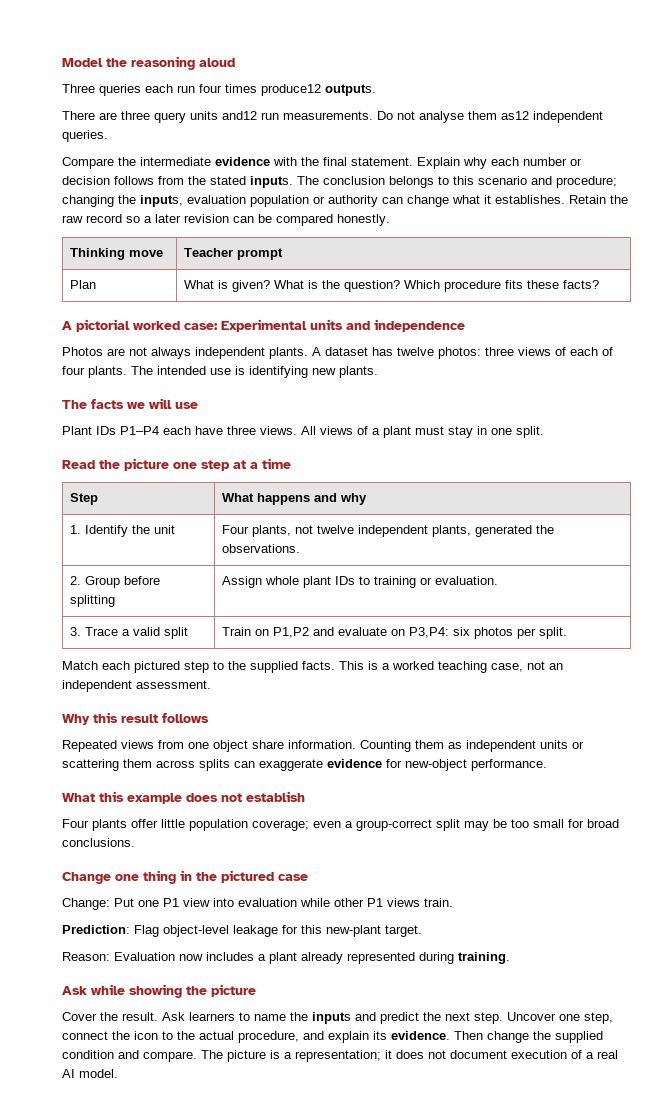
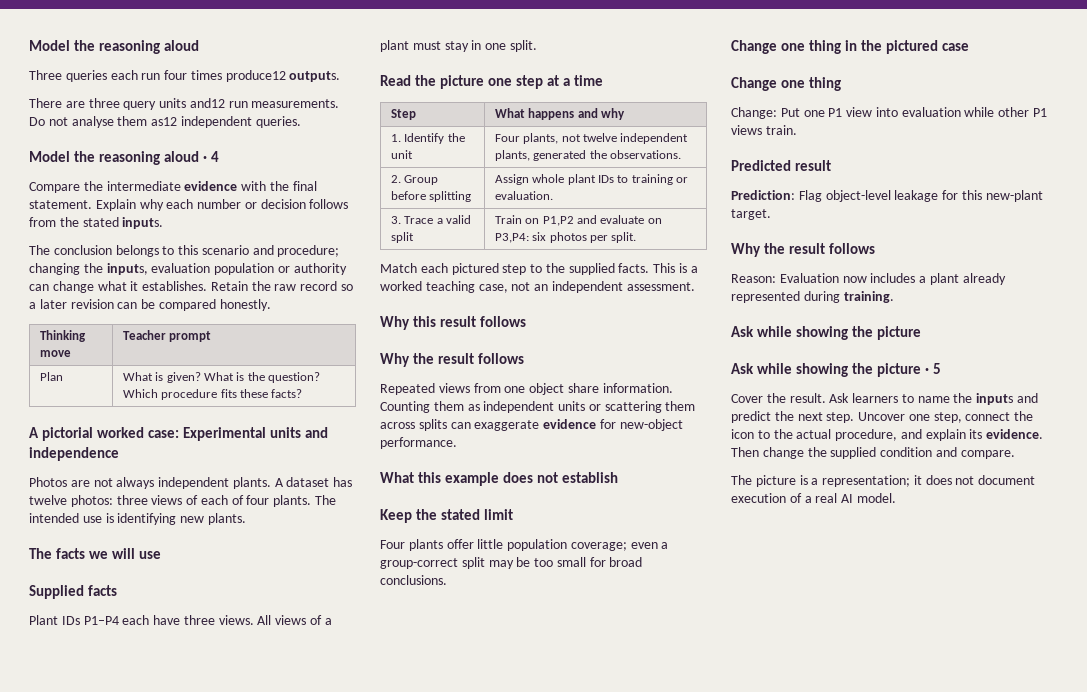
(108, 136) none -> [29,151,220,165] // Model the reasoning aloud · 4
(293, 182) none -> (164, 223) //
(198, 405) none -> [29,585,118,599] // Supplied facts
(209, 718) none -> [380,353,525,367] // Why the result follows
(305, 796) none -> [380,509,514,523] // Keep the stated limit
(308, 877) none -> [731,77,842,91] // Change one thing
(453, 902) none -> [731,160,832,171] // Predicted result
(422, 931) none -> [731,243,876,257] // Why the result follows
(256, 990) none -> [731,363,942,377] // Ask while showing the picture · 5
(197, 1056) none -> (1015, 454) //

